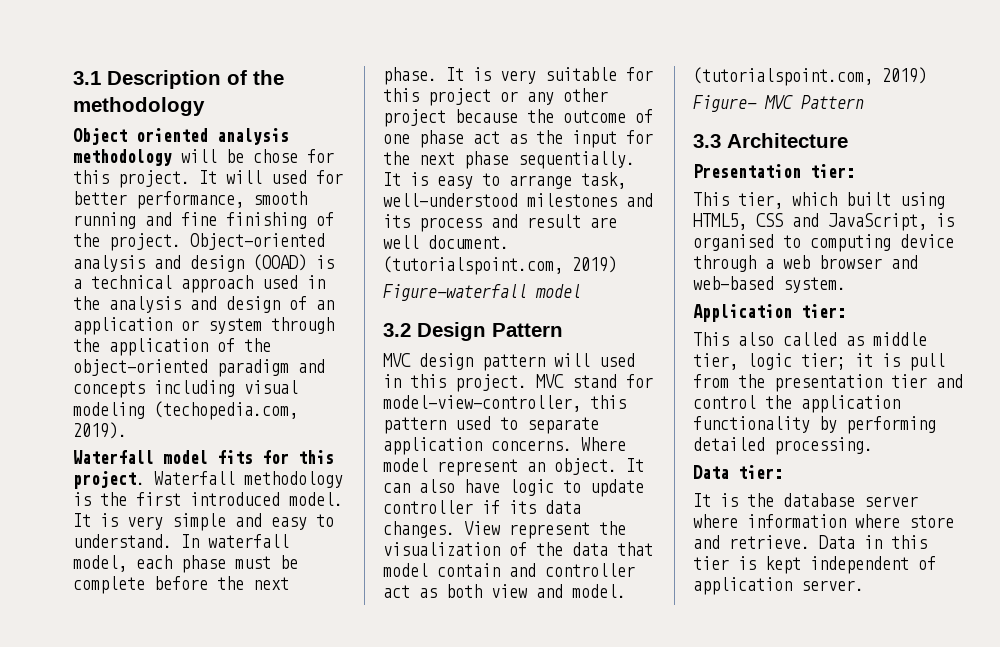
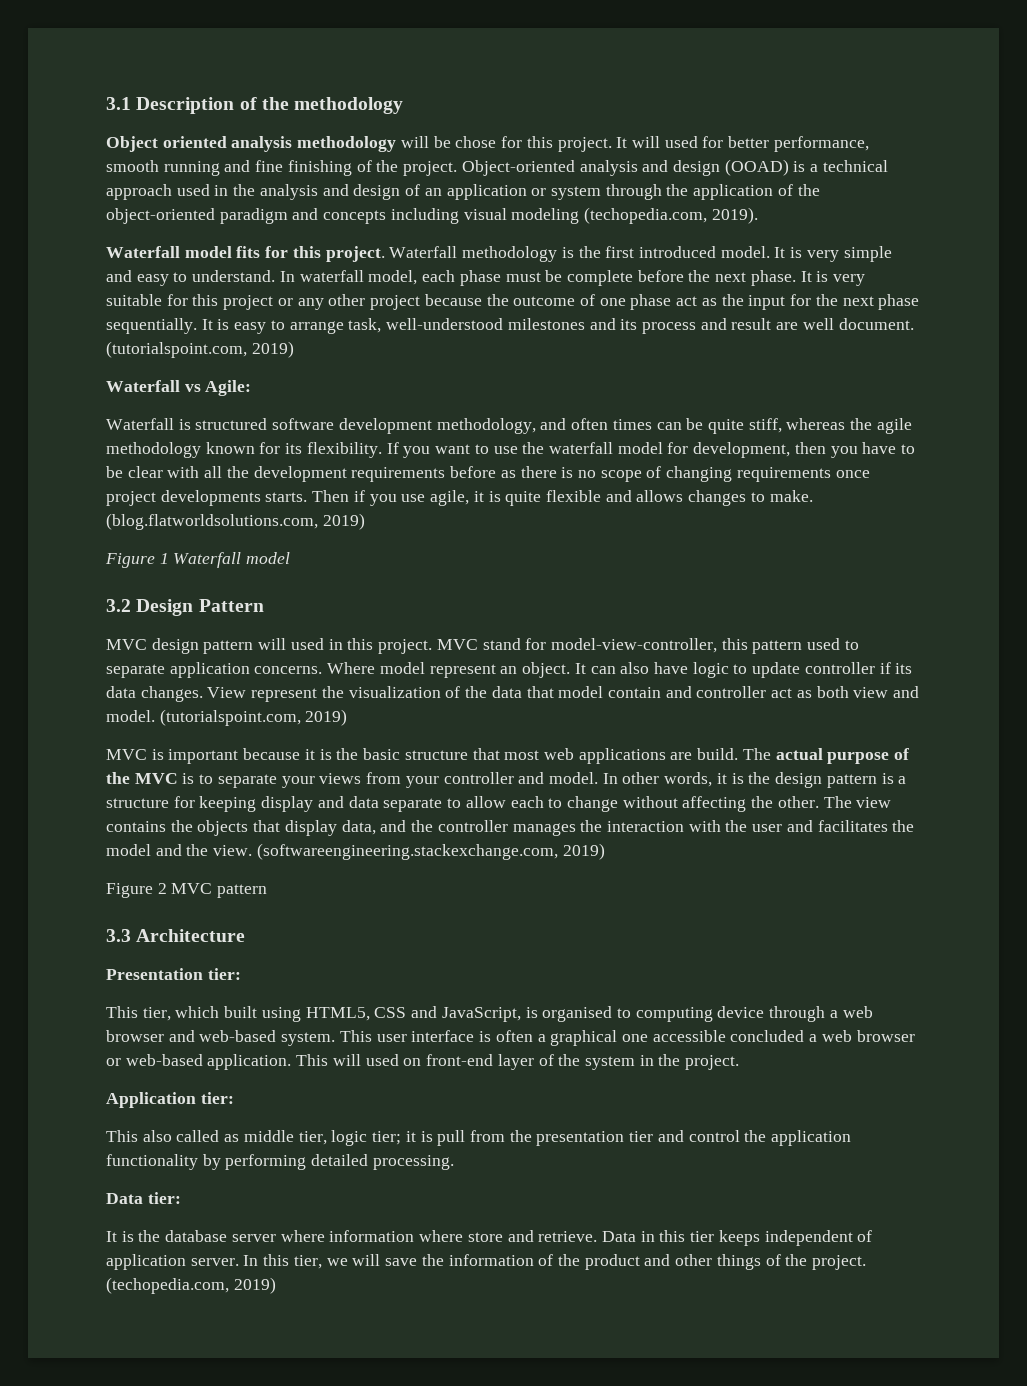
[383,284,527,301] Figure-waterfall -> [106,380,252,396] [106,418,912,434] [106,442,916,458] [106,466,870,482] [106,490,813,506] [106,513,365,530] [105,552,242,568] Waterfall vs Agile: // Waterfall is structured software development methodology, and often times can be quite stiff, whereas the agile methodology known for its flexibility. If you want to use the waterfall model for development, then you have to be clear with all the development requirements before as there is no scope of changing requirements once project developments starts. Then if you use agile, it is quite flexible and allows changes to make. (blog.flatworldsolutions.com, 2019) // Figure 1 Waterfall
[693,95,864,112] Figure- MVC Pattern -> [106,748,910,764] [106,772,907,788] [106,796,892,812] [106,820,915,836] [106,843,605,860] [106,883,268,898] MVC is important because it is the basic structure that most web applications are build. The actual purpose of the MVC is to separate your views from your controller and model. In other words, it is the design pattern is a structure for keeping display and data separate to allow each to change without affecting the other. The view contains the objects that display data, and the controller manages the interaction with the user and facilitates the model and the view. (softwareengineering.stackexchange.com, 2019) // Figure 2 MVC pattern
(846, 285) none -> [339,1030,915,1046] [106,1054,740,1070] This user interface is often a graphical one accessible concluded a web browser or web-based application. This will used on front-end layer of the system in the project.
[738,556,801,574] is kept -> [718,1230,760,1246] keeps
(864, 585) none -> [243,1254,867,1270] [106,1277,276,1294] In this tier, we will save the information of the product and other things of the project. (techopedia.com, 2019)

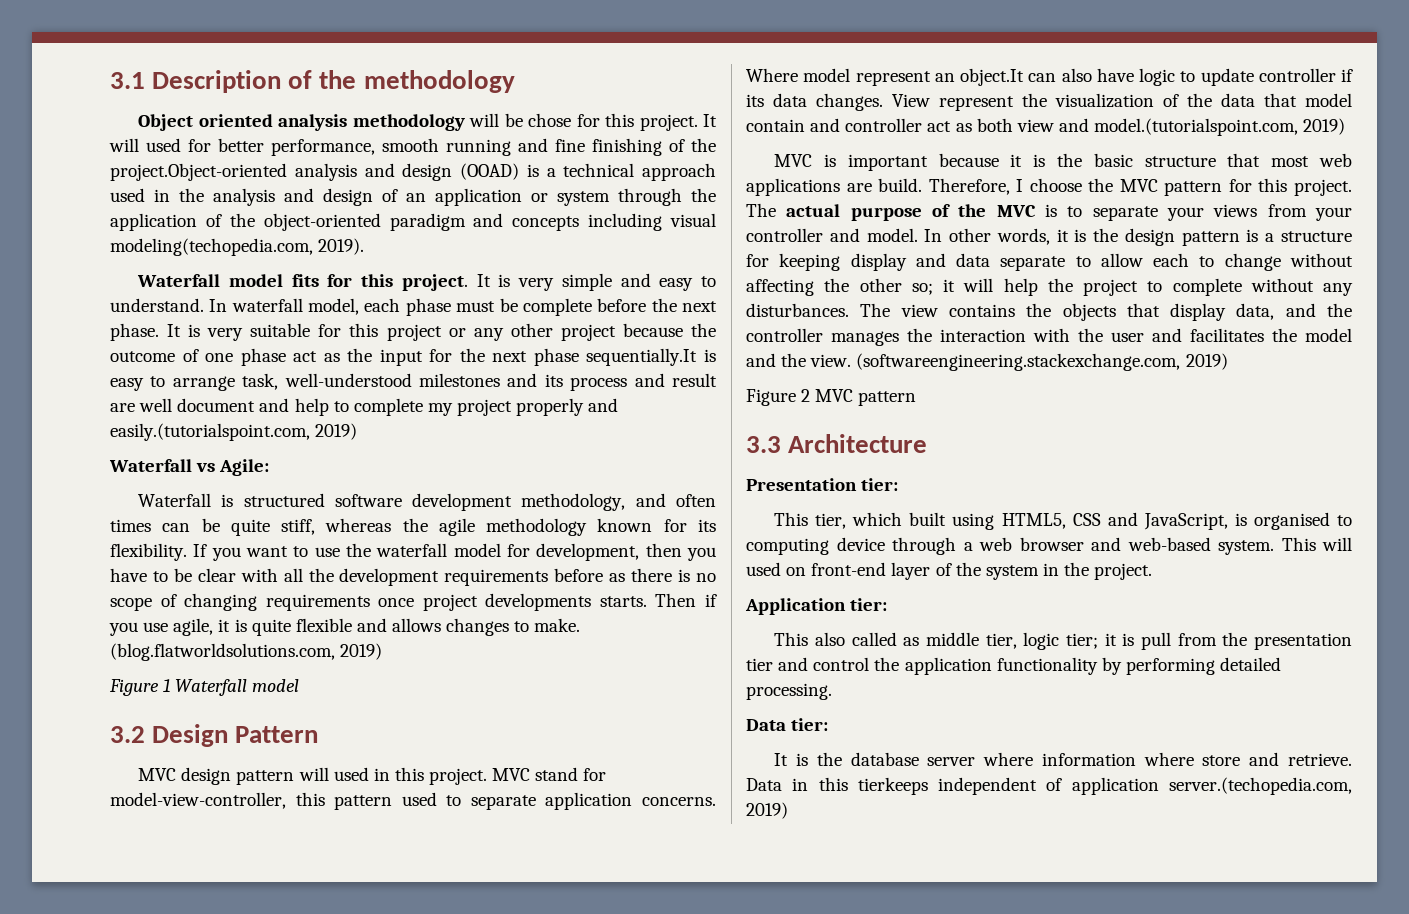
[403,160,575,176] project. Object-oriented -> [110,163,287,181] project.Object-oriented
[511,207,708,224] modeling (techopedia.com, -> [110,238,313,256] modeling(techopedia.com,
[389,246,770,262] Waterfall methodology is the first introduced model. -> (468, 282) none
[106,318,213,334] sequentially. It -> [586,348,698,366] sequentially.It
[838,318,914,330] [106,341,247,358] document. (tutorialspoint.com, -> [177,398,619,416] [110,423,310,441] document and help to complete my project properly and easily.(tutorialspoint.com,
[522,662,586,678] object. It -> [960,68,1024,86] object.It
[106,709,301,726] model. (tutorialspoint.com, -> [1094,118,1299,136] model.(tutorialspoint.com,
(739, 754) none -> [928,178,1352,196] Therefore, I choose the MVC pattern for this project.
[777,796,819,808] other. -> [859,278,1353,296] [746,303,849,317] other so; it will help the project to complete without any disturbances.
[376,1030,915,1046] [106,1054,329,1070] user interface is often a graphical one accessible concluded a web browser or web-based application. This -> (1316, 544) none
[690,1230,760,1246] tier keeps -> [857,777,928,795] tierkeeps
[190,1254,867,1270] [106,1277,229,1294] server. In this tier, we will save the information of the product and other things of the project. (techopedia.com, -> [1169,777,1352,795] server.(techopedia.com,

